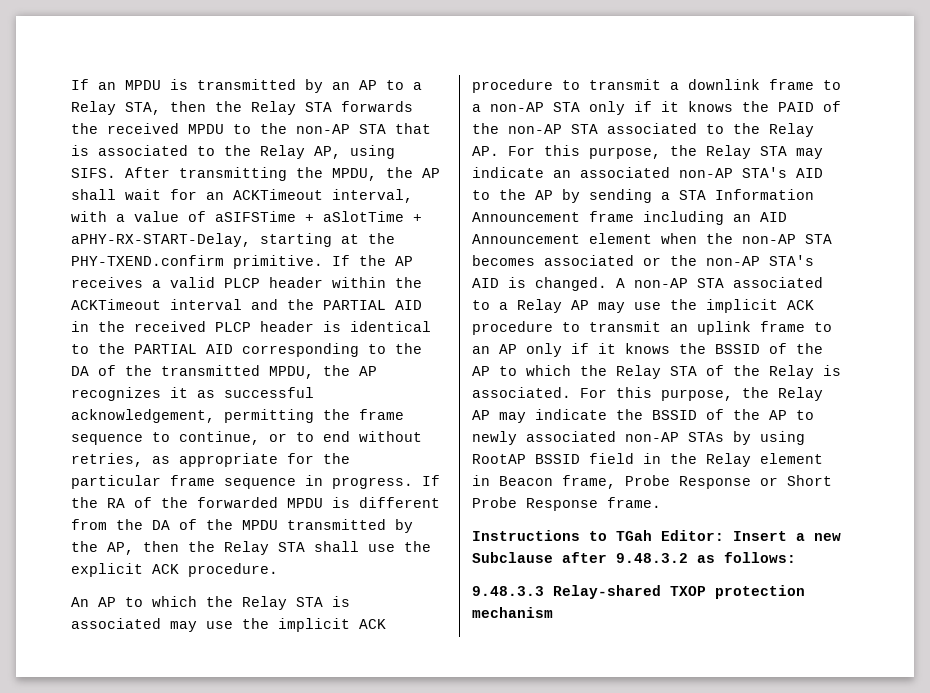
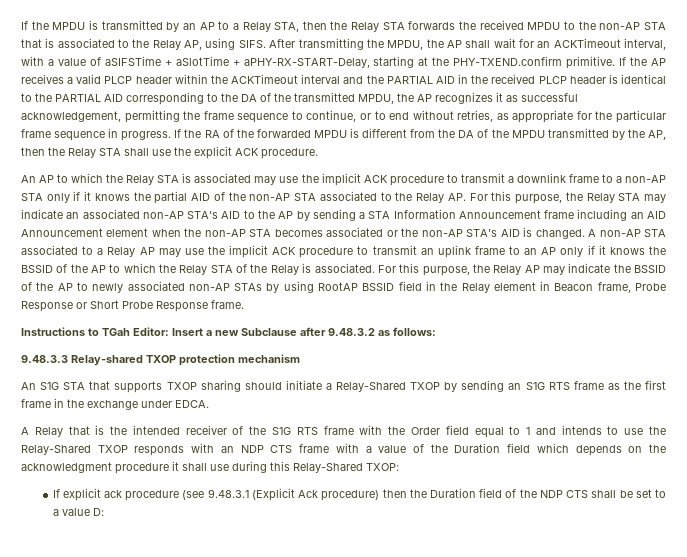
[71,79,116,90] If an -> [21,21,49,30] If the
[778,102,814,112] PAID -> [154,191,211,204] partial AID
(553, 612) none -> [21,380,667,393] [21,398,209,410] [21,425,666,438] [21,443,666,456] [21,461,399,474] [52,488,667,501] [52,508,104,516] // An S1G STA that supports TXOP sharing should initiate a Relay-Shared TXOP by sending an S1G RTS frame as the first frame in the exchange under EDCA. // A Relay that is the intended receiver of the S1G RTS frame with the Order field equal to 1 and intends to use the Relay-Shared TXOP responds with an NDP CTS frame with a value of the Duration field which depends on the acknowledgment procedure it shall use during this Relay-Shared TXOP: // If explicit ack procedure (see 9.48.3.1 (Explicit Ack procedure) then the Duration field of the NDP CTS shall be set to a value D:

